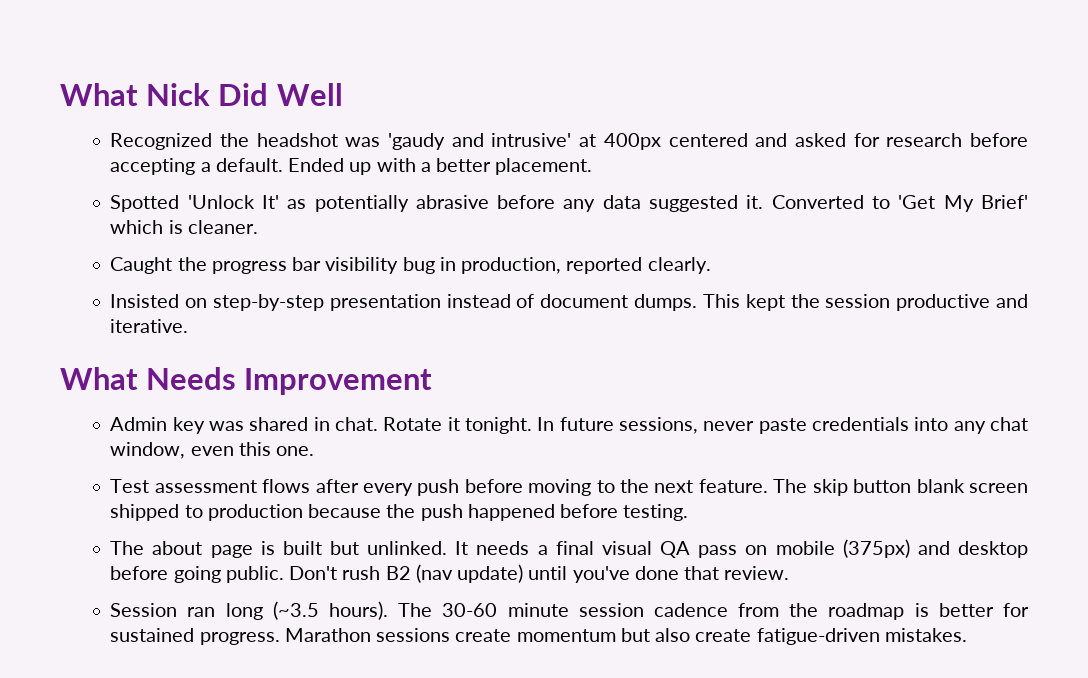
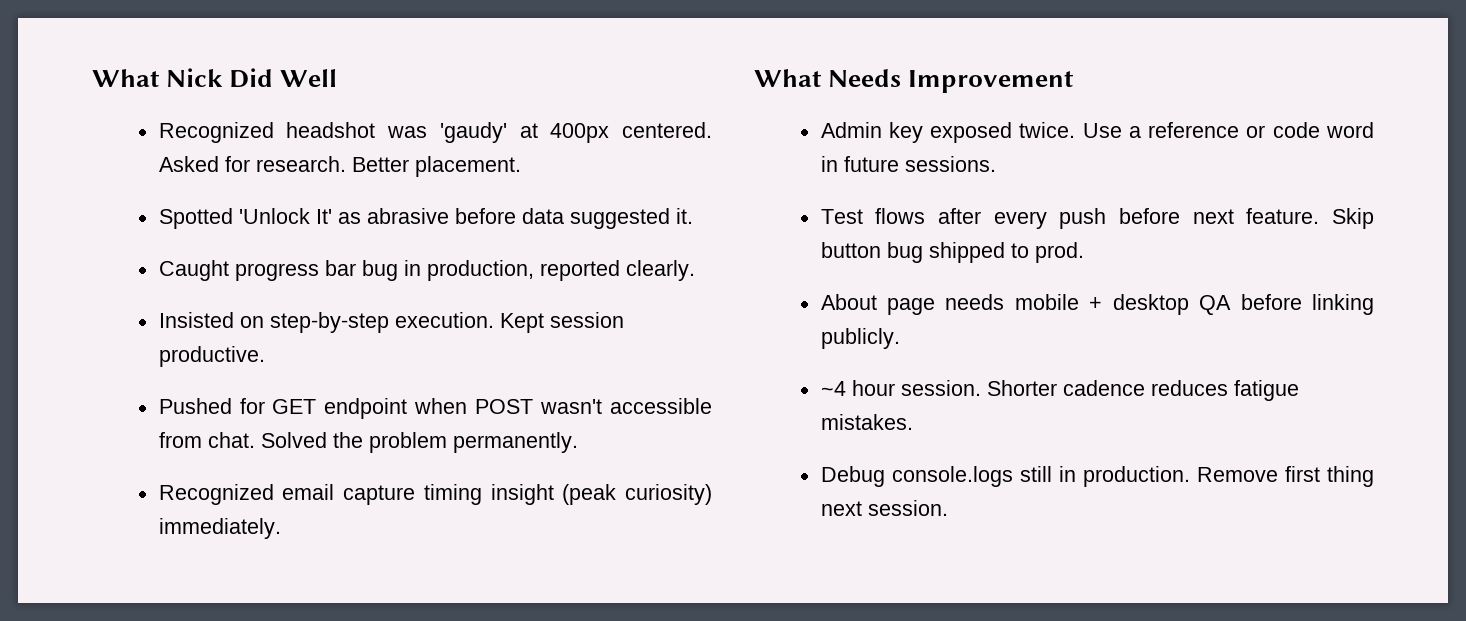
[219,133,249,147] the -> (274, 132) none
[388,133,1028,150] [110,158,492,175] 'gaudy and intrusive' at 400px centered and asked for research before accepting a default. Ended up with a better -> [439,122,713,143] [158,156,409,172] 'gaudy' at 400px centered. Asked for research. Better
[314,195,409,212] potentially -> (361, 218) none
[563,199,596,212] any -> (516, 216) none
[771,195,1029,212] [110,220,258,234] Converted to 'Get My Brief' which is cleaner. -> (693, 216) none
[177,257,207,271] the -> (229, 270) none
[325,257,399,274] visibility -> (356, 268) none
[329,294,1029,311] [110,319,189,333] presentation instead of document dumps. This kept the session productive and iterative. -> [394,312,624,333] [158,346,265,367] [158,398,713,419] [158,432,578,453] [158,484,712,505] [158,518,281,539] execution. Kept session productive. // Pushed for GET endpoint when POST wasn't accessible from chat. Solved the problem permanently. // Recognized email capture timing insight (peak curiosity) immediately.
[208,417,1029,434] [110,442,315,459] was shared in chat. Rotate it tonight. In future sessions, never paste credentials into any chat window, even this one. -> [930,122,1374,143] [820,156,996,172] exposed twice. Use a reference or code word in future sessions.
[154,480,257,493] assessment -> (863, 216) none
[528,479,1028,496] [110,504,689,521] [110,539,1028,558] [110,564,790,583] [110,601,1030,620] [110,628,967,645] moving to the next feature. The skip button blank screen shipped to production because the push happened before testing. // The about page is built but unlinked. It needs a final visual QA pass on mobile (375px) and desktop before going public. Don't rush B2 (nav update) until you've done that review. // Session ran long (~3.5 hours). The 30-60 minute session cadence from the roadmap is better for sustained progress. Marathon sessions create momentum but also create fatigue-driven mistakes. -> [1192,208,1375,229] [820,242,1084,263] [820,294,1375,315] [820,328,900,349] [820,380,1299,401] [820,414,913,430] [820,466,1374,487] [820,500,948,516] next feature. Skip button bug shipped to prod. // About page needs mobile + desktop QA before linking publicly. // ~4 hour session. Shorter cadence reduces fatigue mistakes. // Debug console.logs still in production. Remove first thing next session.

